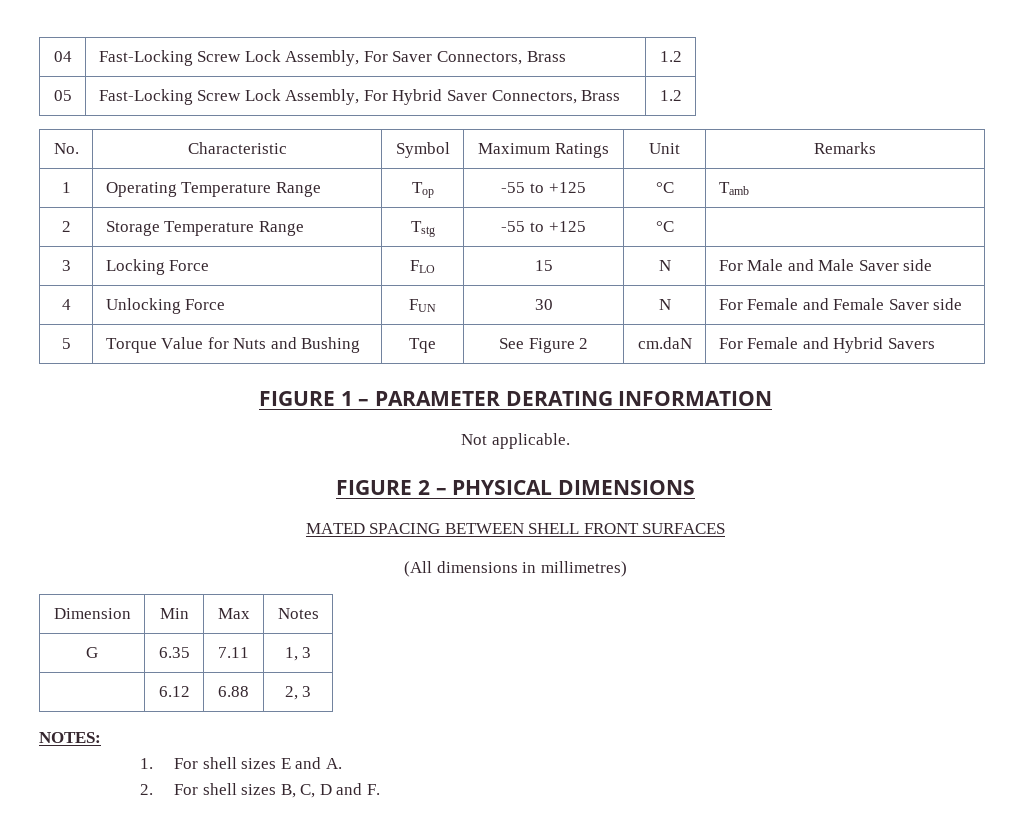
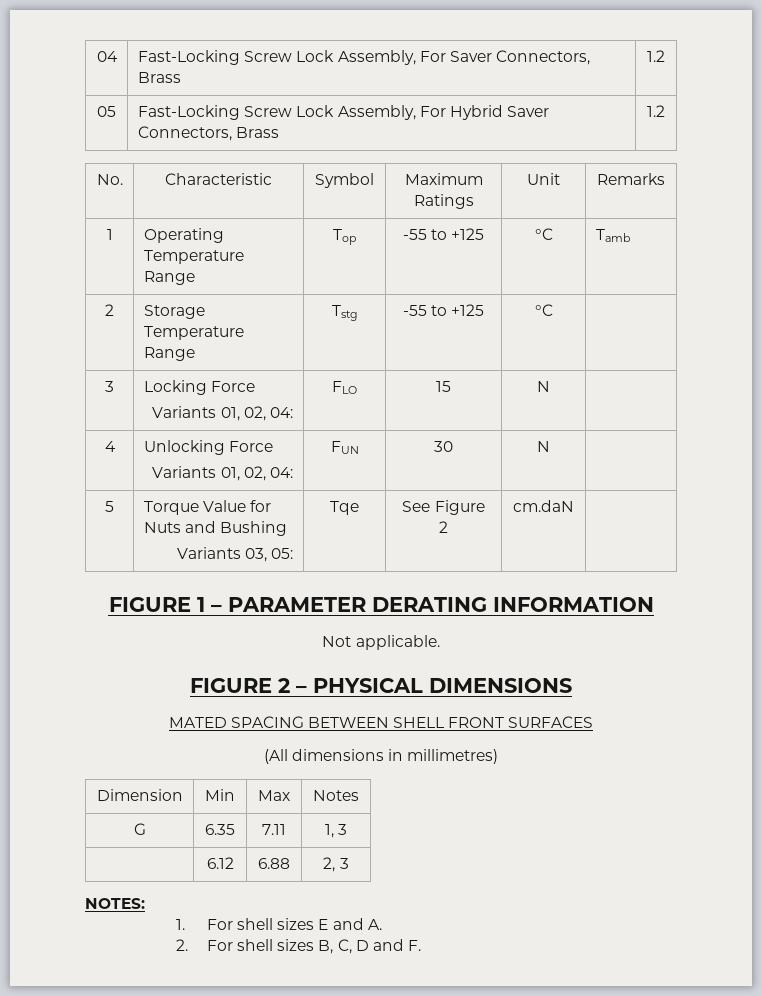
(210, 265) none -> [152,406,294,421] // Variants 01, 02, 04:
[718,259,933,271] For Male and Male Saver side -> (550, 386) none
(226, 304) none -> [152,466,294,481] // Variants 01, 02, 04:
[718,298,963,310] For Female and Female Saver side -> (550, 446) none
(361, 345) none -> [176,547,294,562] // Variants 03, 05:
[718,337,935,353] For Female and Hybrid Savers -> (574, 506) none

